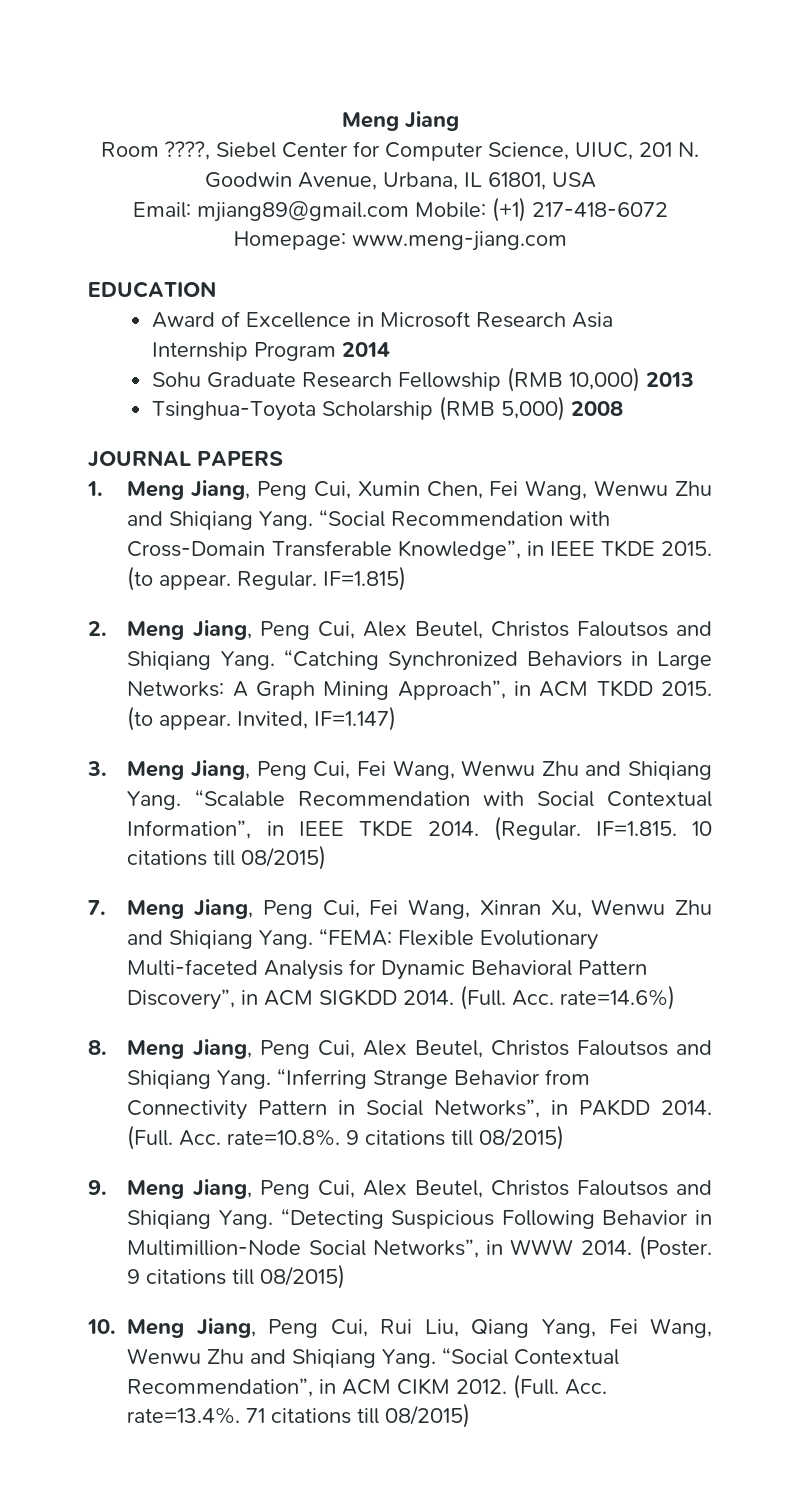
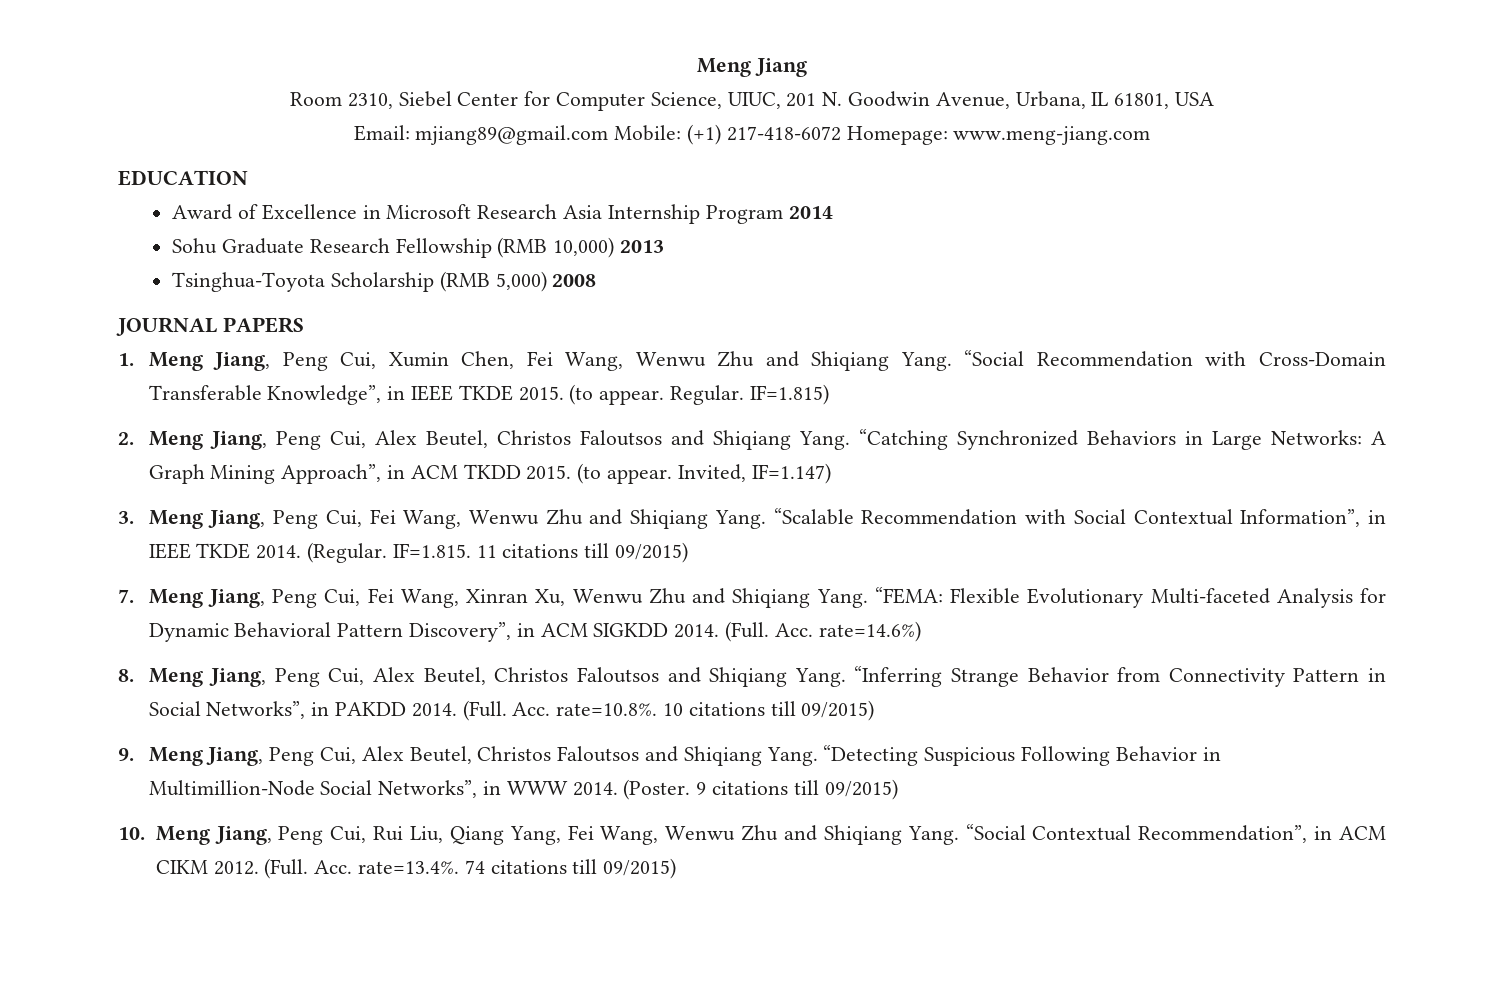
[164,141,210,160] ????, -> [347,93,393,109] 2310,
[692,821,712,836] [127,845,327,870] 10 citations till 08/2015) -> [476,542,689,563] 11 citations till 09/2015)
[346,1125,565,1150] 9 citations till 08/2015) -> [663,700,875,721] 10 citations till 09/2015)
[260,1264,346,1289] 08/2015) -> [824,779,898,800] 09/2015)
[246,1403,471,1428] 71 citations till 08/2015) -> [464,858,677,879] 74 citations till 09/2015)

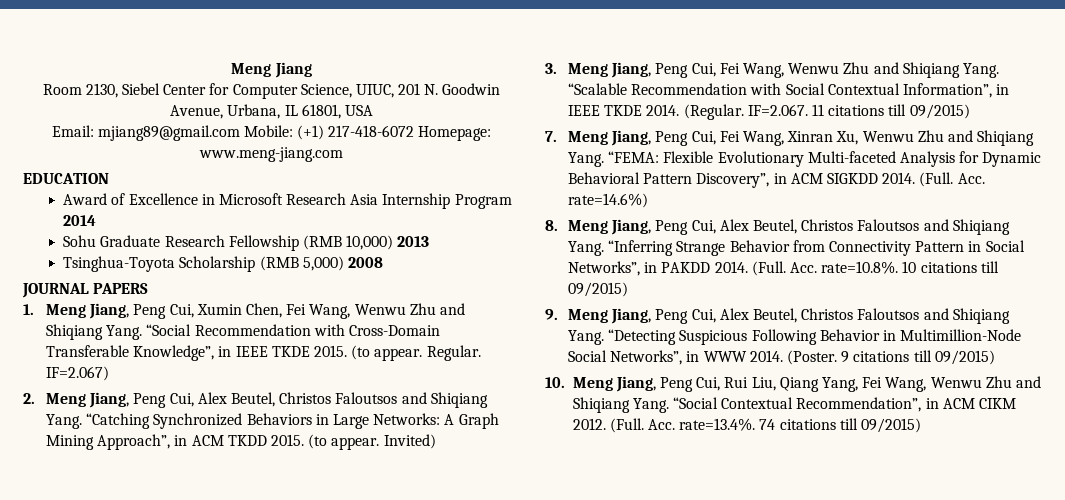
[347,93,393,109] 2310, -> [85,83,118,98] 2130,
[749,384,829,405] IF=1.815) -> [46,366,110,381] IF=2.067)
[677,463,831,484] Invited, IF=1.147) -> [383,434,436,449] Invited)
[392,543,471,558] IF=1.815. -> [747,104,808,116] IF=2.067.

